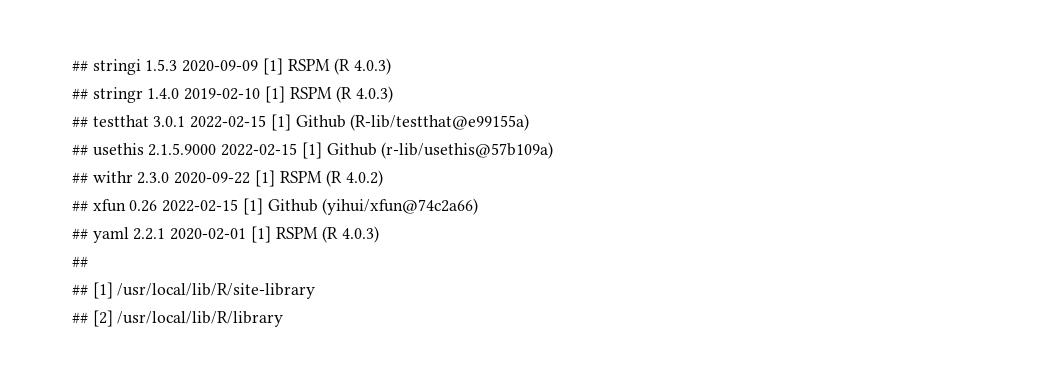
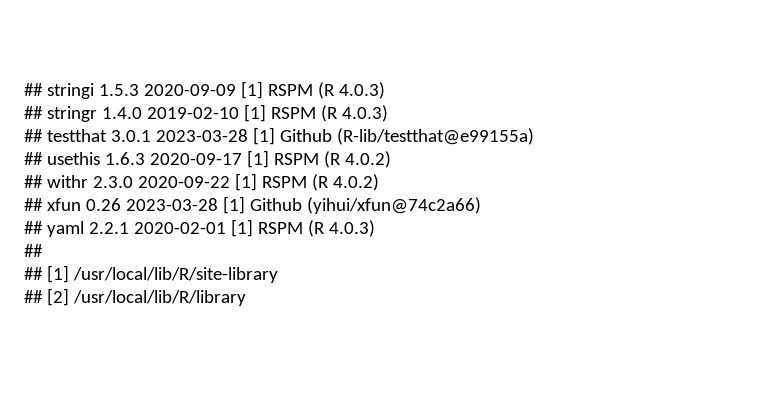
[190,115,267,128] 2022-02-15 -> [155,129,248,142] 2023-03-28
[148,142,554,159] 2.1.5.9000 2022-02-15 [1] Github (r-lib/usethis@57b109a) -> [104,150,391,168] 1.6.3 2020-09-17 [1] RSPM (R 4.0.2)
[162,199,239,212] 2022-02-15 -> [125,198,218,211] 2023-03-28

